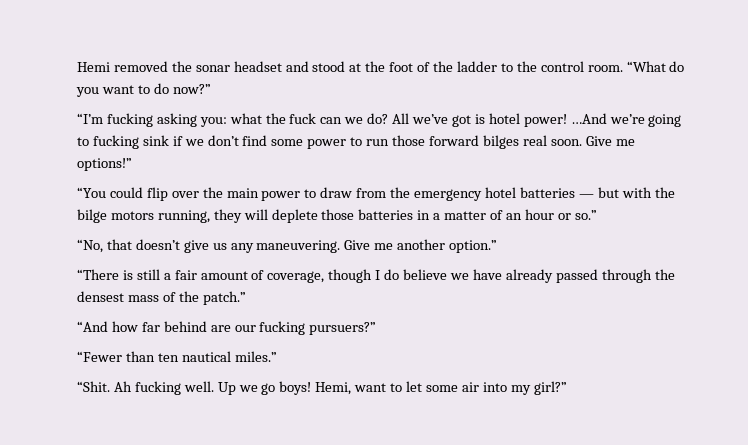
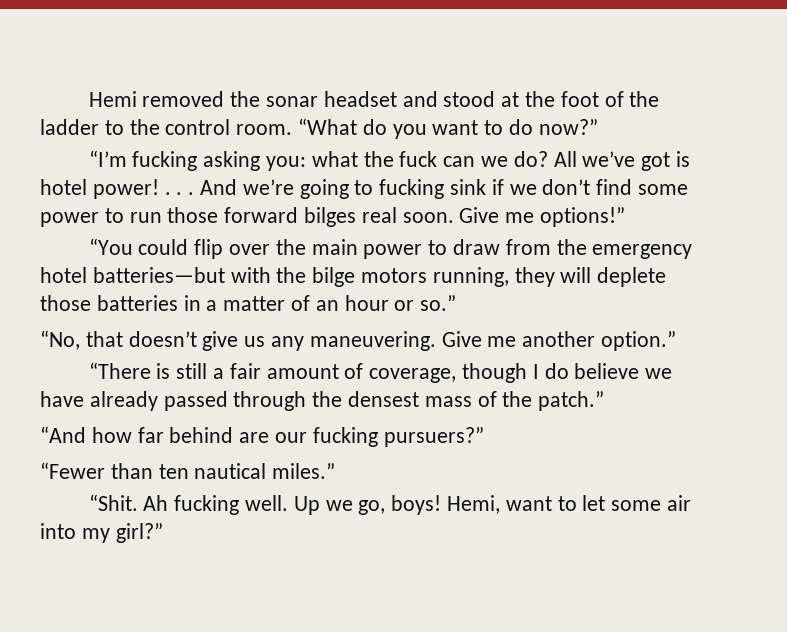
[570,113,607,124] …And -> [164,179,238,195] . . . And
[519,187,619,198] batteries — but -> [92,267,225,283] batteries—but
[261,383,276,395] go -> [358,500,386,515] go,

